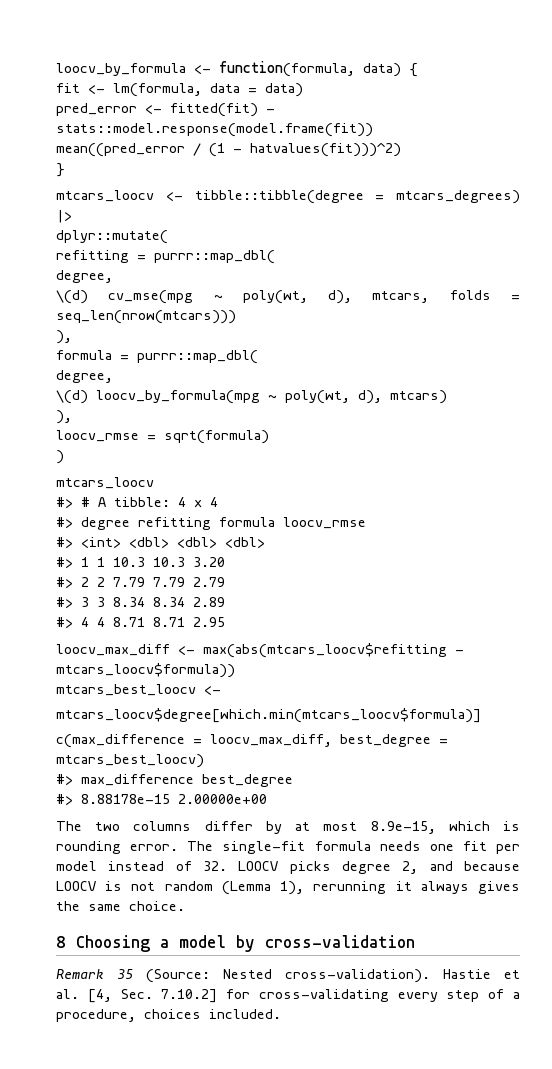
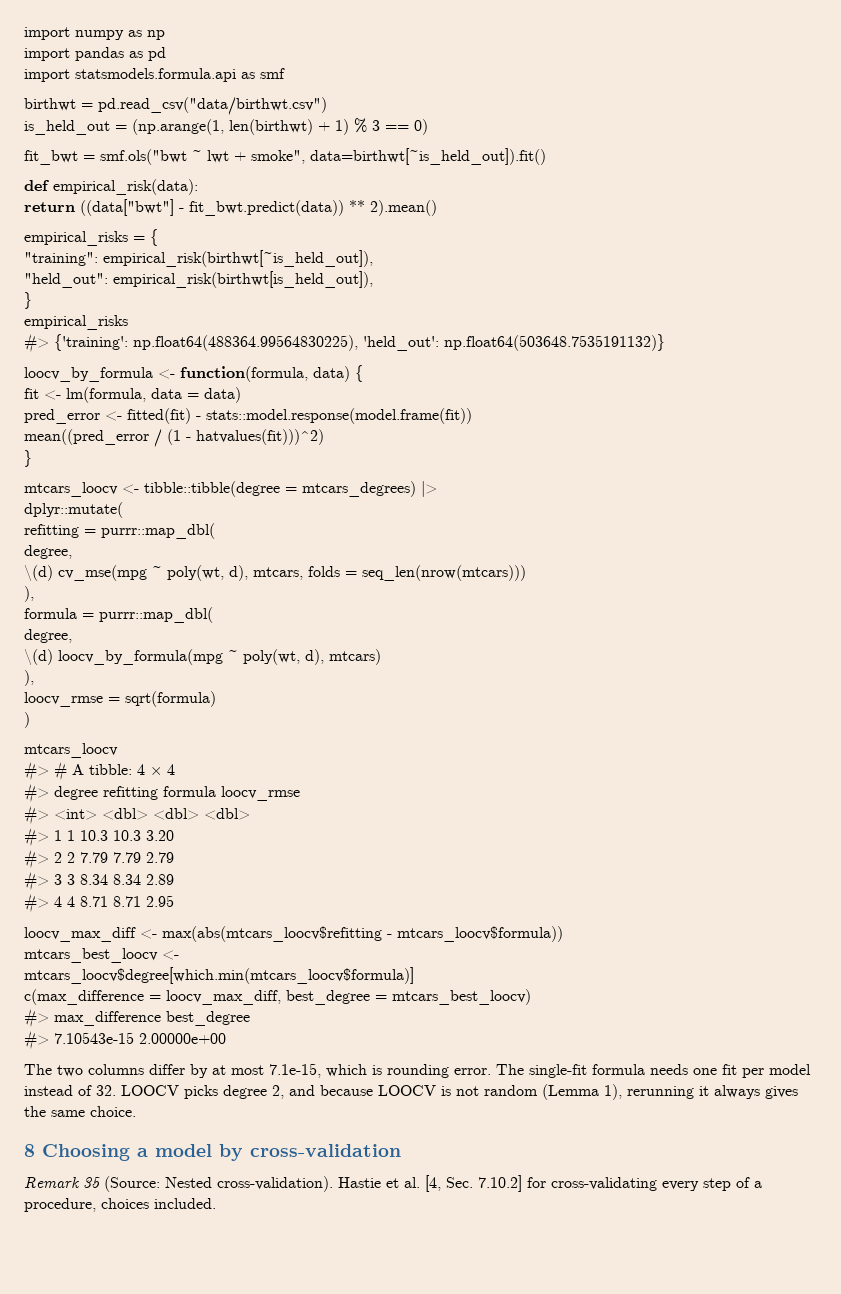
(56, 69) none -> [24,27,165,40] [24,47,166,61] [24,68,285,82] [24,97,327,115] [24,118,428,135] [24,148,546,165] [24,179,198,195] [24,199,437,216] [24,229,158,246] [24,250,373,267] [24,271,373,288] [24,292,32,309] [24,315,128,330] [24,333,665,353] import numpy as np // import pandas as pd // import statsmodels.formula.api as smf // birthwt = pd.read_csv("data/birthwt.csv") // is_held_out = (np.arange(1, len(birthwt) + 1) % 3 == 0) // fit_bwt = smf.ols("bwt ~ lwt + smoke", data=birthwt[~is_held_out]).fit() // def empirical_risk(data): // return ((data["bwt"] - fit_bwt.predict(data)) ** 2).mean() // empirical_risks = { // "training": empirical_risk(birthwt[~is_held_out]), // "held_out": empirical_risk(birthwt[is_held_out]), // } // empirical_risks // #> {'training': np.float64(488364.99564830225), 'held_out': np.float64(503648.7535191132)} //
[81,794,170,804] 8.88178e-15 -> [54,1032,134,1044] 7.10543e-15
[370,821,436,834] 8.9e-15, -> [269,1063,321,1078] 7.1e-15,

